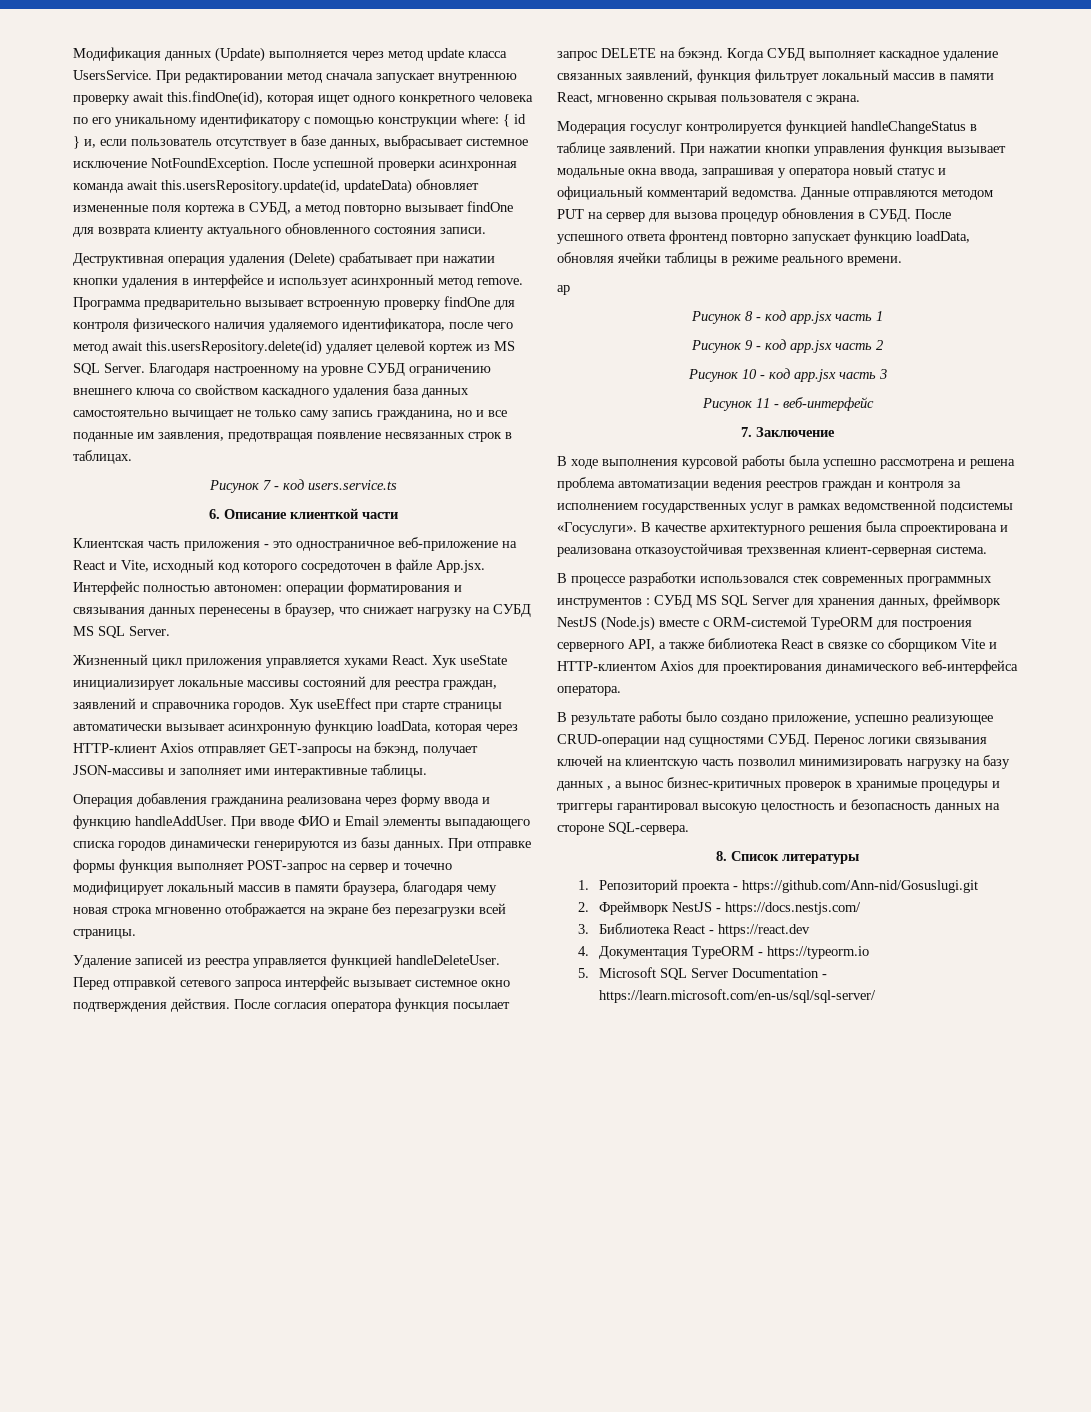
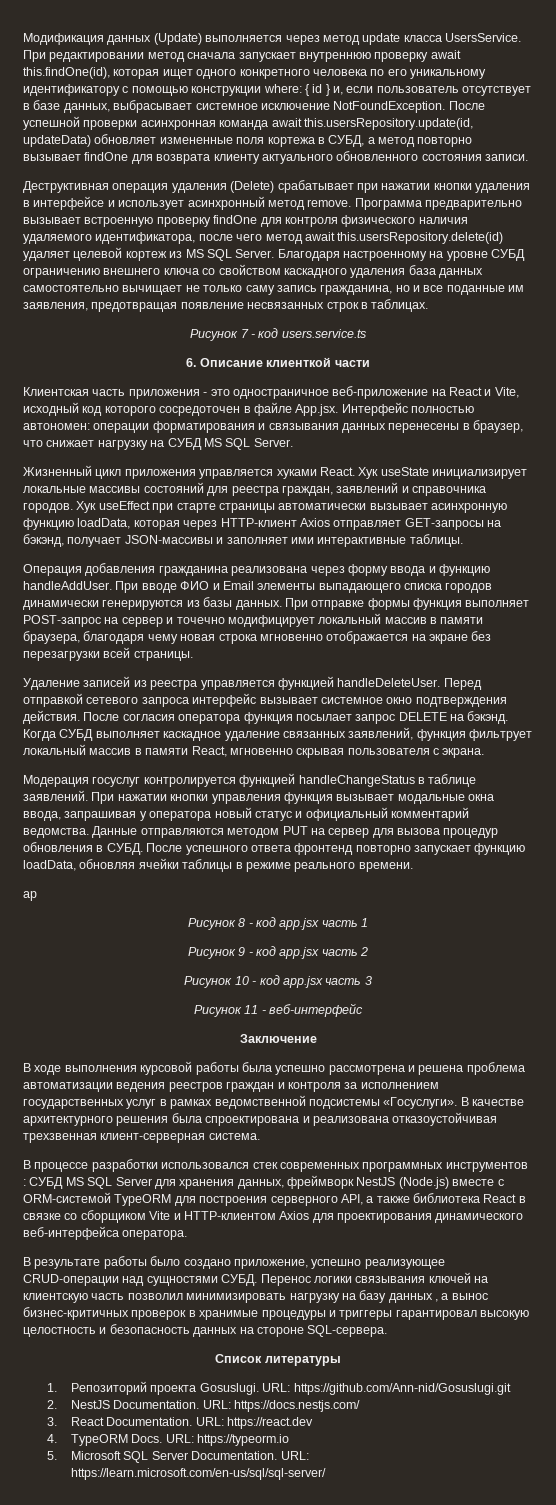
[741,427,752,437] 7. -> (364, 1010) none
[716,851,727,861] 8. -> (388, 1331) none
[732,886,738,890] - -> [199,1383,291,1395] Gosuslugi. URL:
[598,901,721,915] Фреймворк NestJS - -> [71,1400,231,1409] NestJS Documentation. URL:
[598,923,714,934] Библиотека React - -> [71,1417,224,1426] React Documentation. URL:
[598,946,763,959] Документация TypeORM - -> [71,1434,194,1446] TypeORM Docs. URL:
[731,968,827,978] Documentation - -> [191,1451,309,1460] Documentation. URL:

